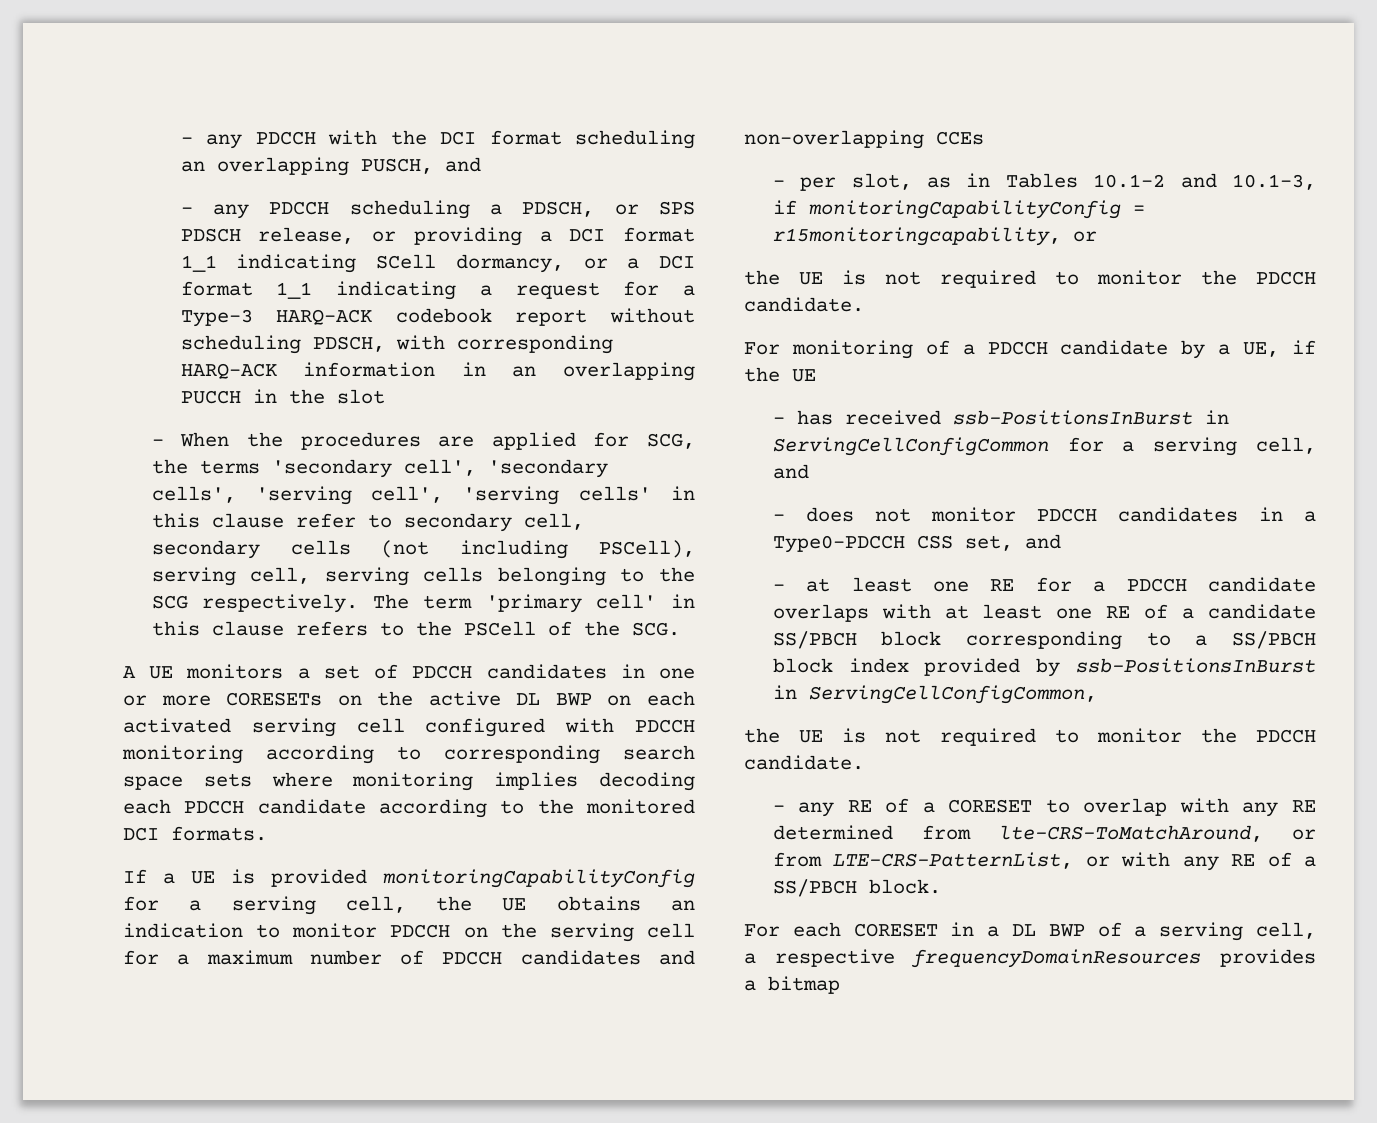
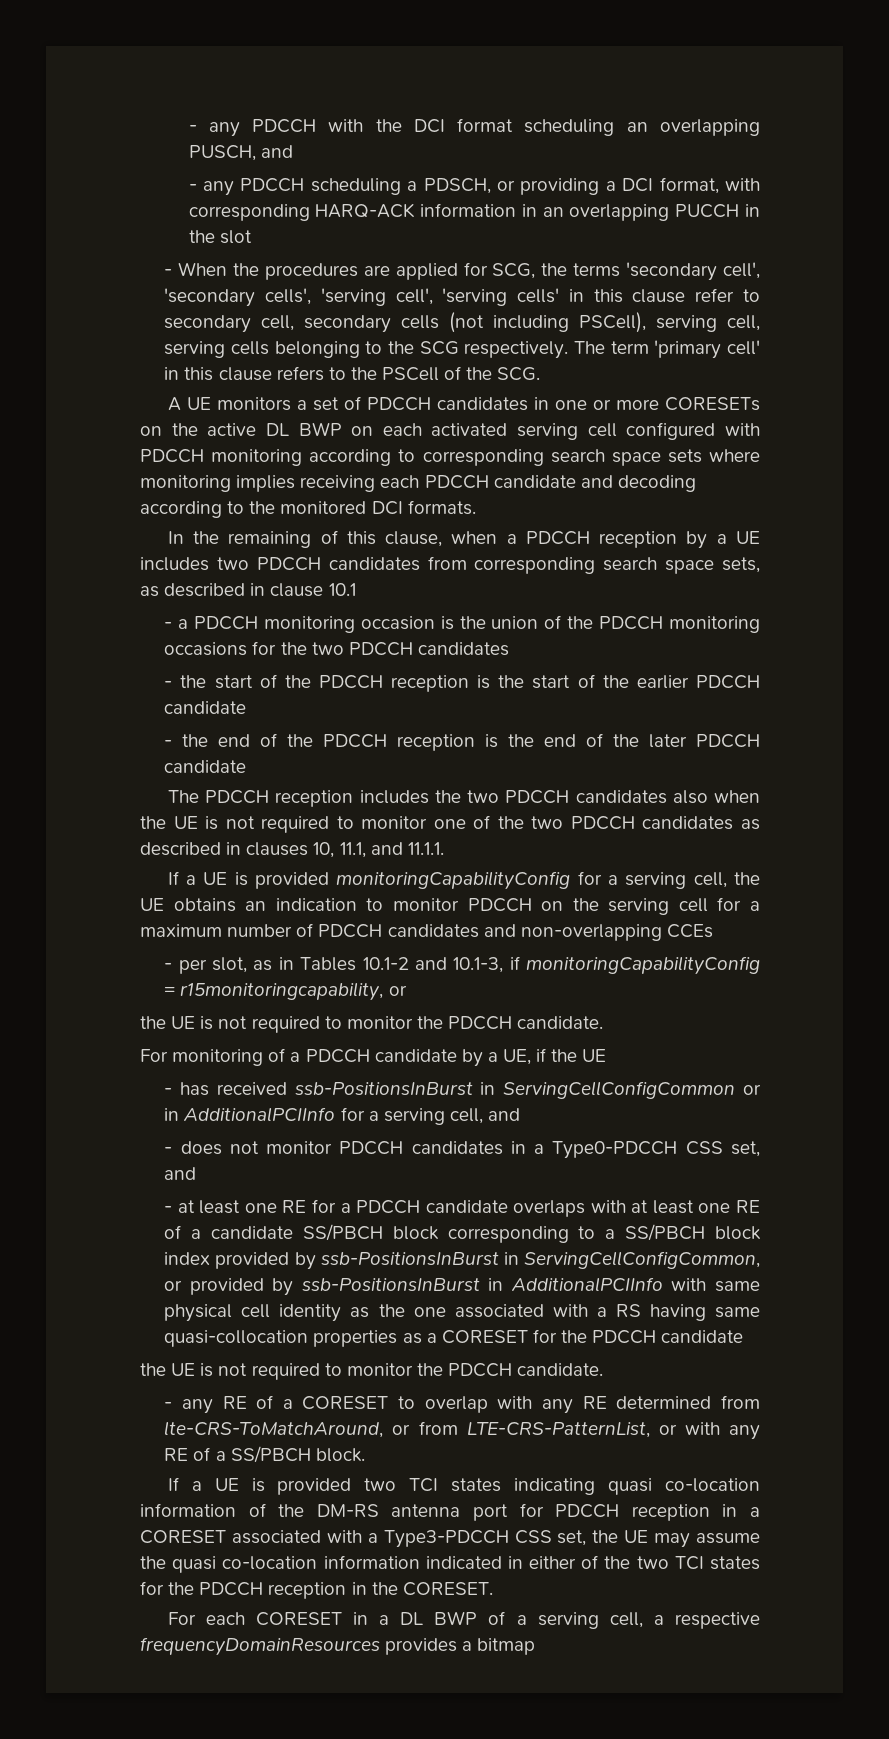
[659,201,696,215] [180,227,695,246] [180,254,695,273] [180,281,695,300] [180,308,695,327] [180,335,385,354] SPS PDSCH release, or providing a DCI format 1_1 indicating SCell dormancy, or a DCI format 1_1 indicating a request for a Type-3 HARQ-ACK codebook report without scheduling PDSCH, -> [520,177,719,195] providing a DCI format,
[599,772,695,791] decoding -> [300,475,376,492] receiving
(366, 806) none -> [580,475,696,492] and decoding
(267, 833) none -> [167,530,761,549] [140,556,760,574] [140,583,356,597] [164,615,761,633] [164,641,509,656] [164,674,761,692] [164,701,247,714] [164,733,760,751] [164,760,247,773] [167,790,761,807] [140,815,761,833] [140,842,444,858] // In the remaining of this clause, when a PDCCH reception by a UE includes two PDCCH candidates from corresponding search space sets, as described in clause 10.1 // - a PDCCH monitoring occasion is the union of the PDCCH monitoring occasions for the two PDCCH candidates // - the start of the PDCCH reception is the start of the earlier PDCCH candidate // - the end of the PDCCH reception is the end of the later PDCCH candidate // The PDCCH reception includes the two PDCCH candidates also when the UE is not required to monitor one of the two PDCCH candidates as described in clauses 10, 11.1, and 11.1.1.
(1049, 446) none -> [743,1084,762,1095] [164,1107,336,1122] or in AdditionalPCIInfo
(1097, 694) none -> [164,1277,760,1296] [164,1304,761,1322] [164,1329,744,1347] or provided by ssb-PositionsInBurst in AdditionalPCIInfo with same physical cell identity as the one associated with a RS having same quasi-collocation properties as a CORESET for the PDCCH candidate
(941, 886) none -> [167,1477,761,1495] [140,1503,761,1521] [140,1530,760,1548] [140,1555,760,1573] [140,1581,493,1599] // If a UE is provided two TCI states indicating quasi co-location information of the DM-RS antenna port for PDCCH reception in a CORESET associated with a Type3-PDCCH CSS set, the UE may assume the quasi co-location information indicated in either of the two TCI states for the PDCCH reception in the CORESET.

